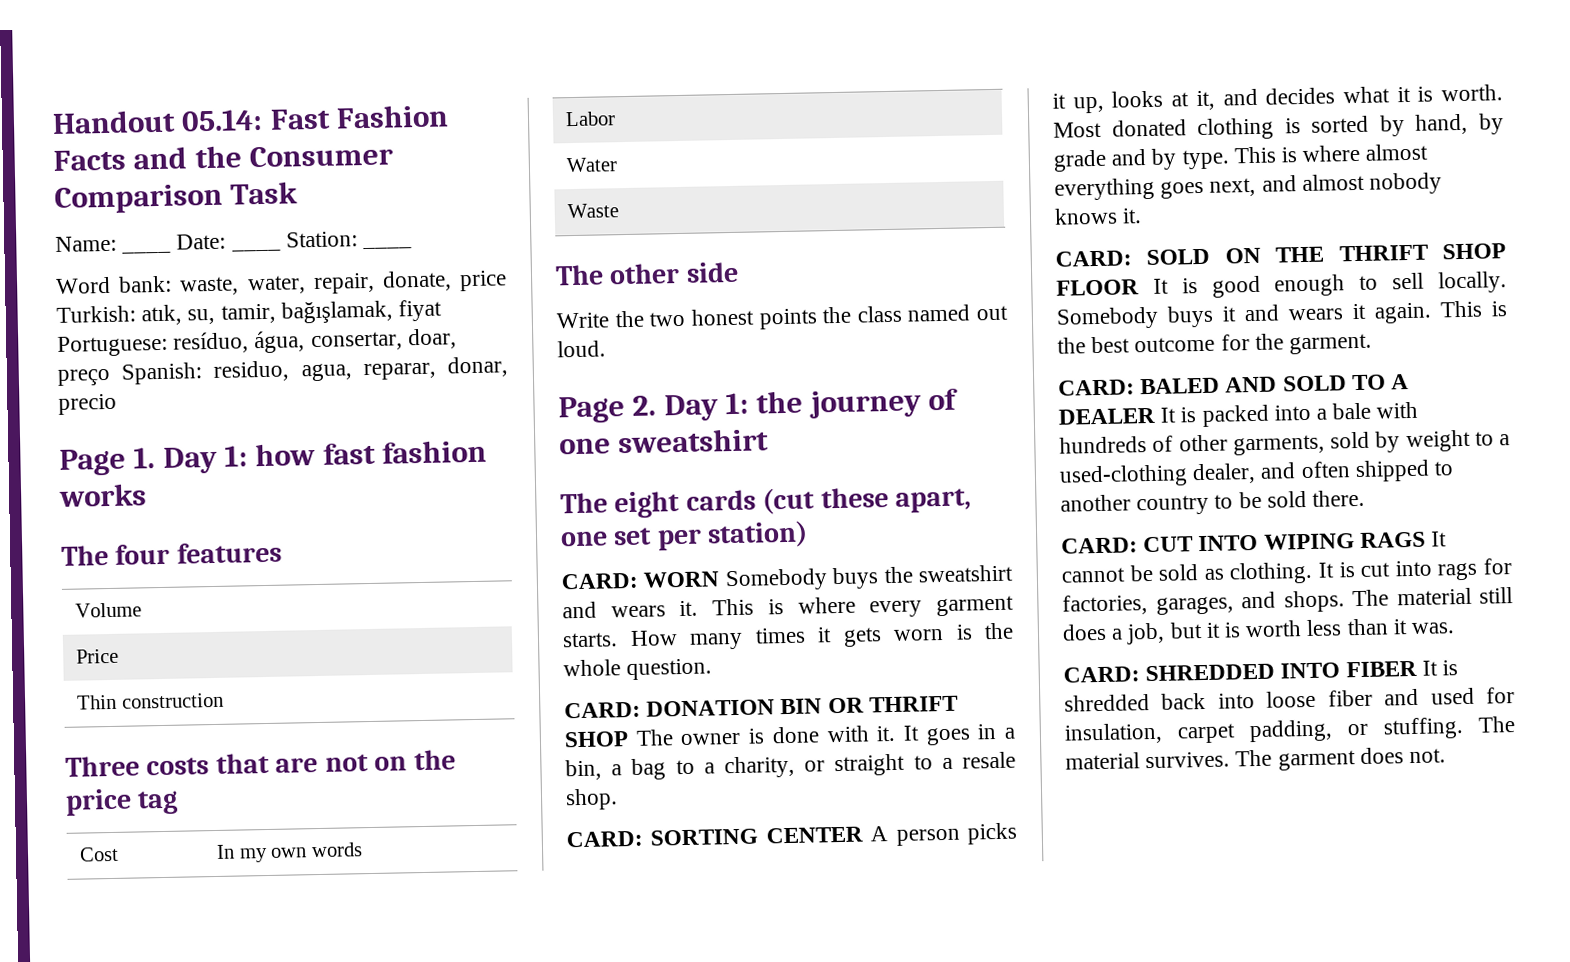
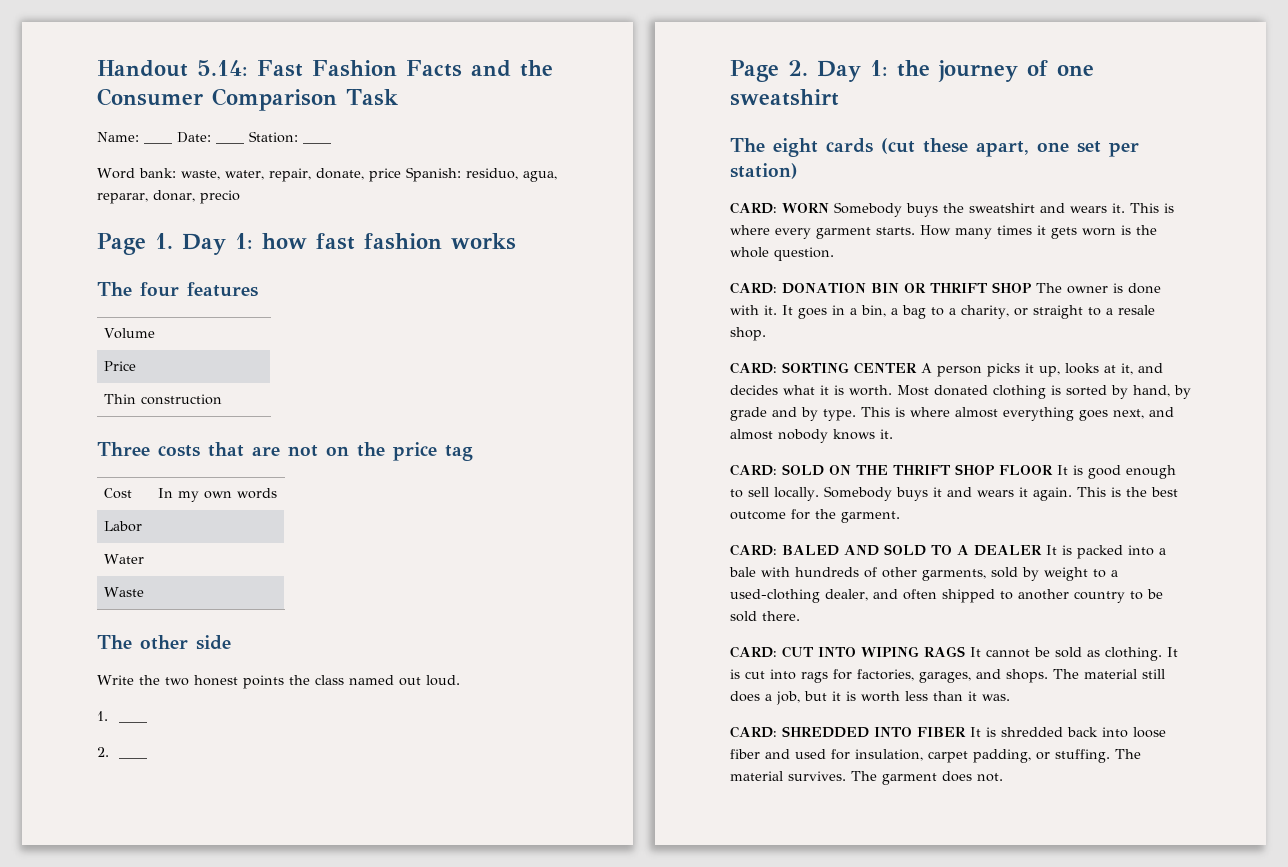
[181,108,264,132] 05.14: -> [197,60,248,76] 5.14:
[56,299,443,326] [57,328,457,357] [57,368,111,386] Turkish: atık, su, tamir, bağışlamak, fiyat Portuguese: resíduo, água, consertar, doar, preço -> (401, 175) none
(606, 349) none -> [97,711,108,721] [118,721,147,723] [97,747,109,757] [118,757,147,759] // 1. ____ // 2. ____

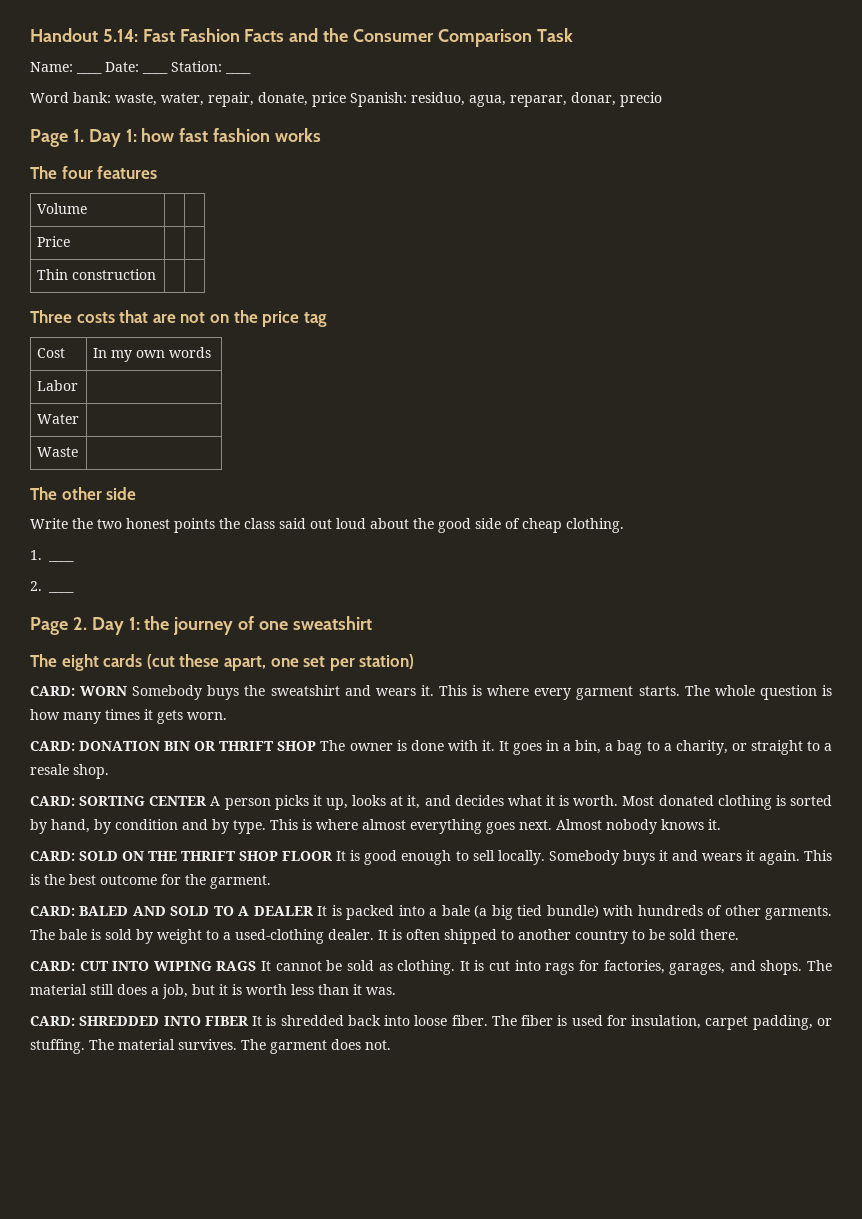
[348,675,460,686] named out loud. -> [279,518,624,533] said out loud about the good side of cheap clothing.
[920,225,1157,239] [730,247,834,261] How many times it gets worn is the whole question. -> [684,685,832,700] [30,709,227,724] The whole question is how many times it gets worn.
[730,407,767,421] grade -> [115,819,178,830] condition
[1113,407,1174,419] [730,429,773,440] next, and almost -> [519,819,602,830] next. Almost
[761,567,986,581] with hundreds of other garments, -> [474,905,833,920] [30,929,101,940] (a big tied bundle) with hundreds of other garments. The bale is
[825,589,898,601] dealer, and -> [328,929,402,940] dealer. It is
[730,749,790,759] fiber and -> [451,1015,568,1026] fiber. The fiber is

